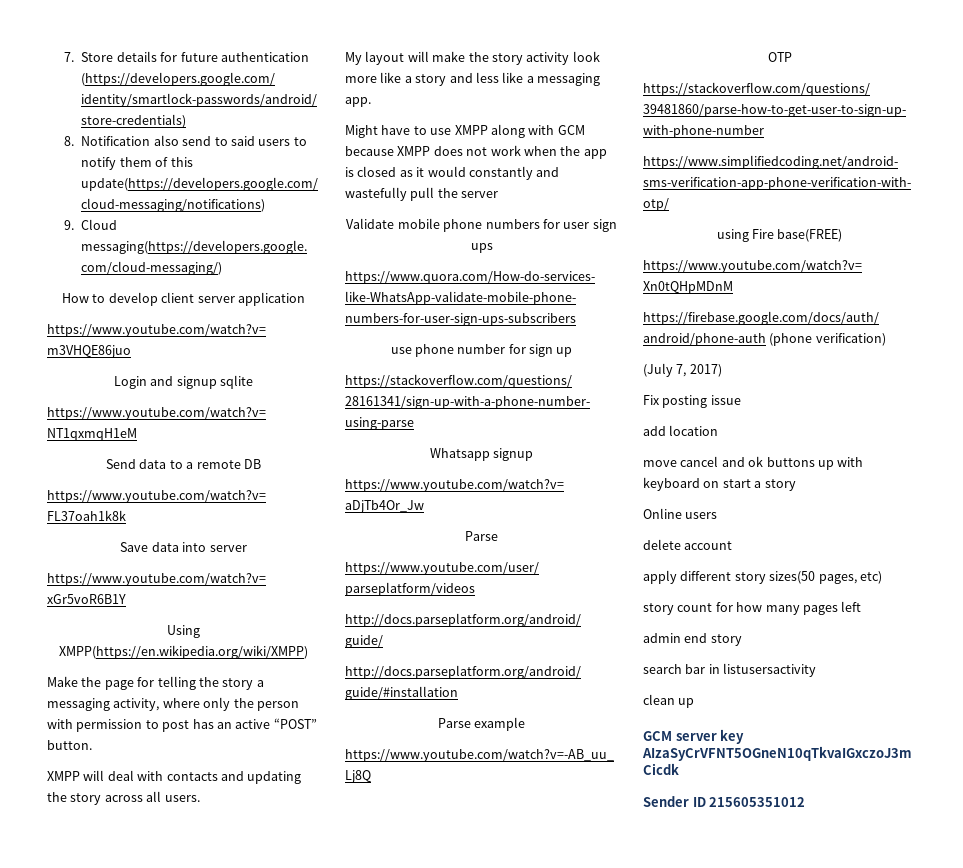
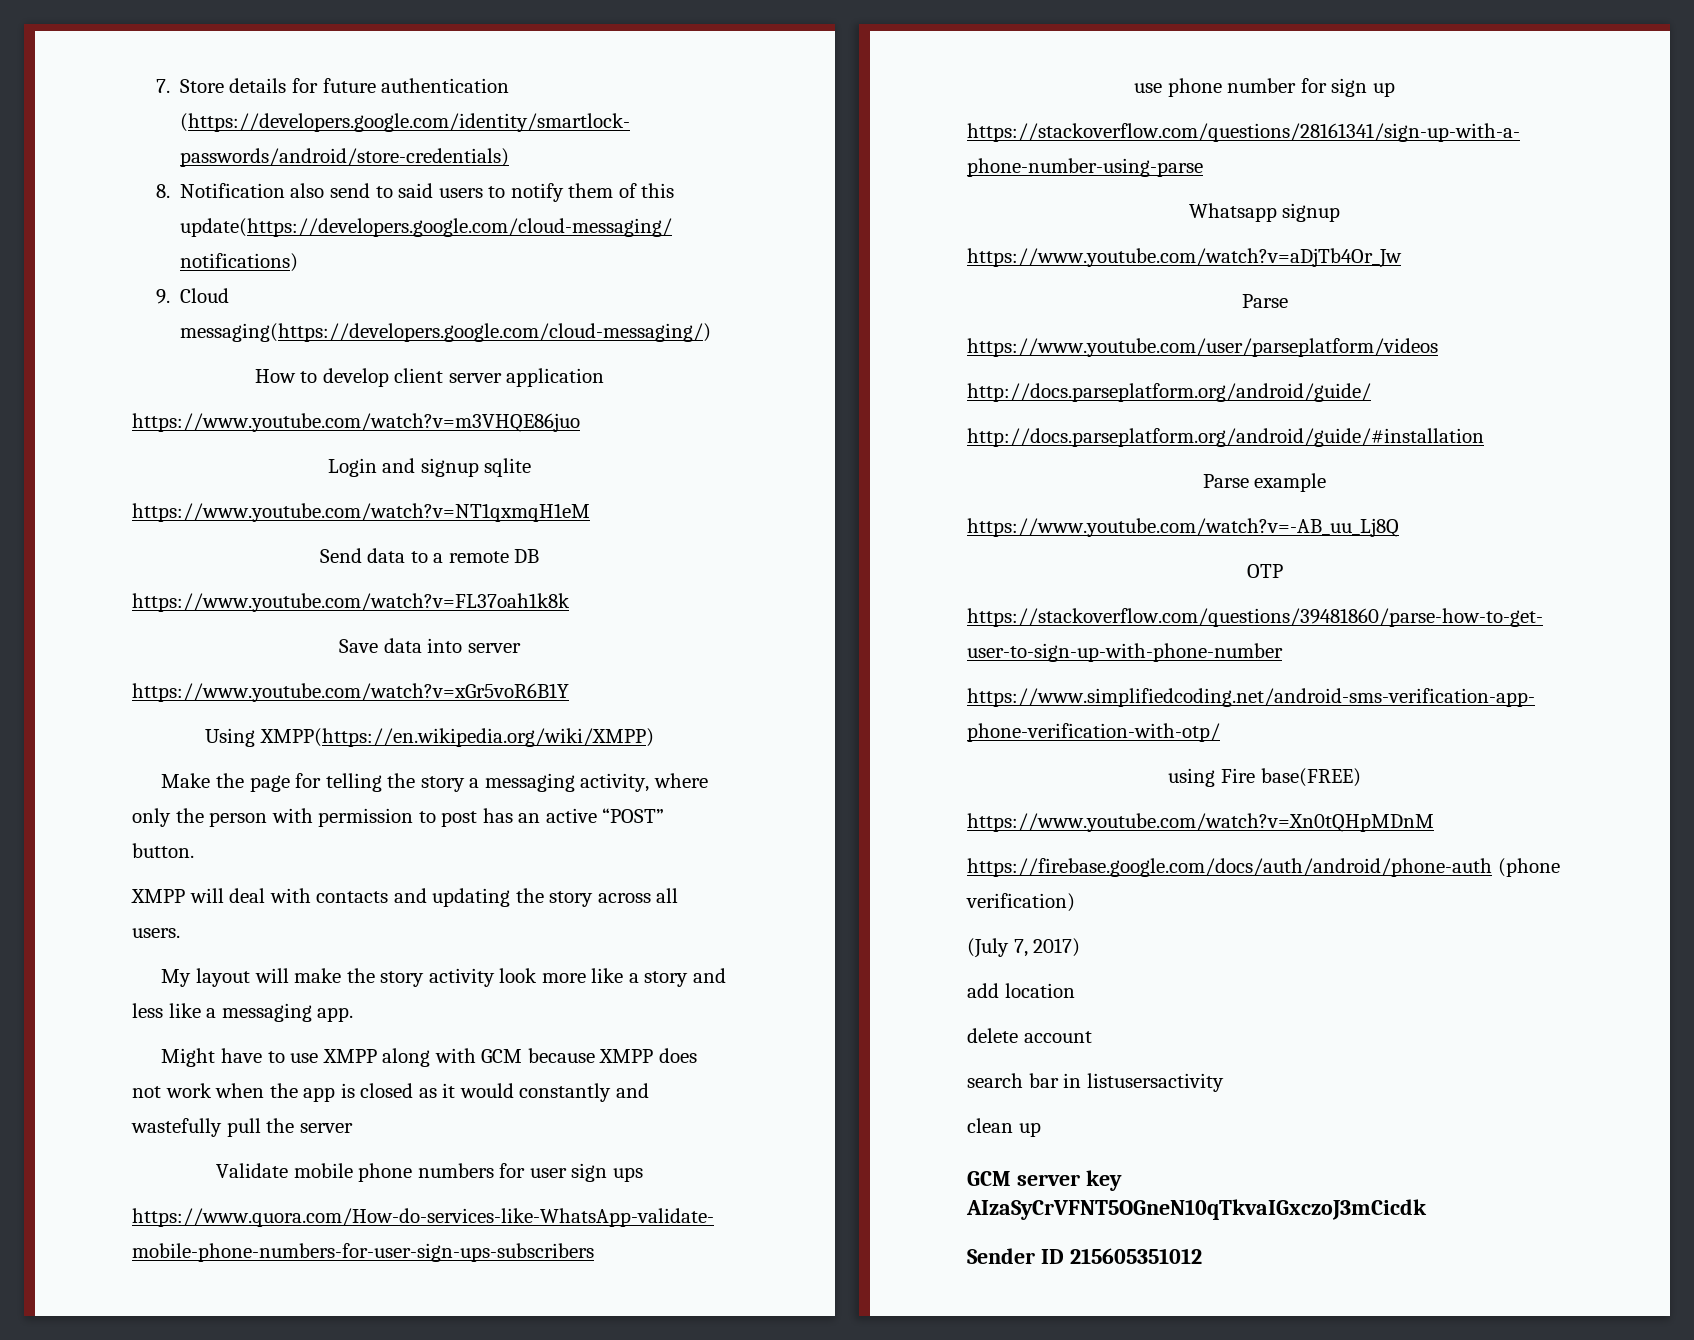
[643,395,741,408] // Fix posting issue -> (1081, 947) none
[643,456,864,470] [643,477,796,491] [643,508,718,519] [643,539,733,550] [643,570,882,584] [643,601,862,615] [643,633,742,646] move cancel and ok buttons up with keyboard on start a story // Online users // delete account // apply different story sizes(50 pages, etc) // story count for how many pages left // admin end story -> [967,1028,1092,1043] delete account

